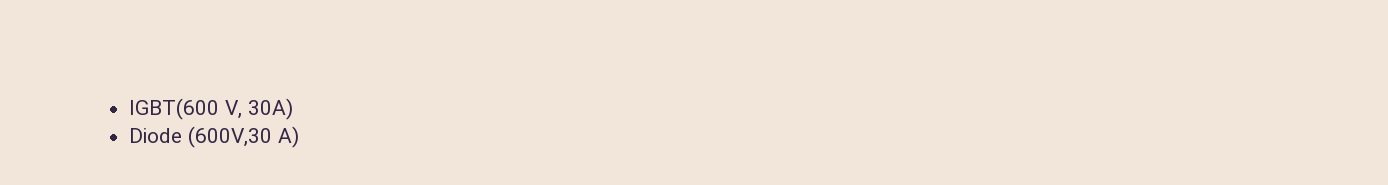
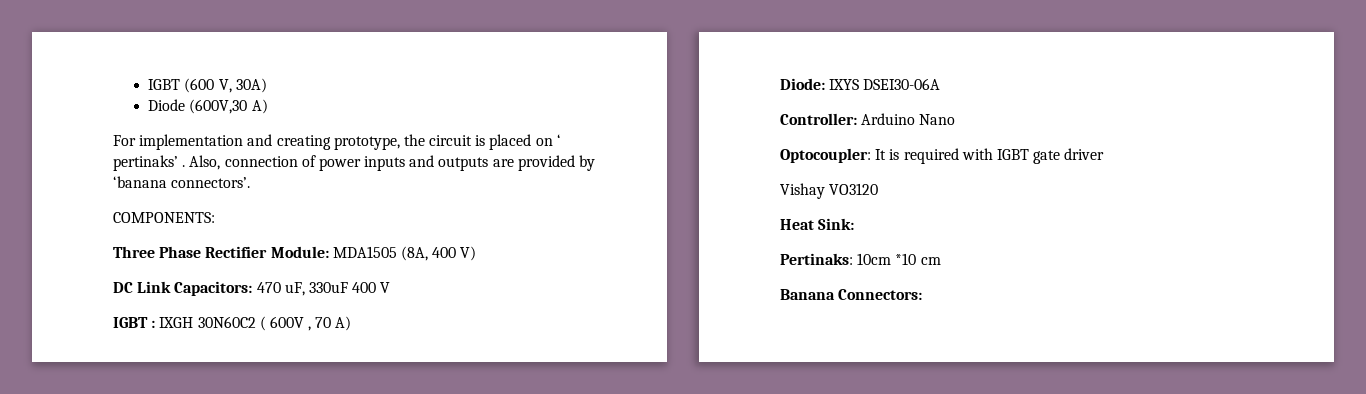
[129,98,220,120] IGBT(600 -> [148,78,215,93] IGBT (600
(300, 137) none -> [113,134,561,150] [113,155,596,171] [113,176,251,188] [113,212,215,223] [113,246,477,261] [113,281,391,296] [113,316,352,331] [780,78,941,90] [780,113,956,125] [780,148,1105,164] [780,183,879,199] [780,218,855,230] [780,253,941,265] [780,289,923,300] // For implementation and creating prototype, the circuit is placed on ‘ pertinaks’ . Also, connection of power inputs and outputs are provided by ‘banana connectors’. // COMPONENTS: // Three Phase Rectifier Module: MDA1505 (8A, 400 V) // DC Link Capacitors: 470 uF, 330uF 400 V // IGBT : IXGH 30N60C2 ( 600V , 70 A) // Diode: IXYS DSEI30-06A // Controller: Arduino Nano // Optocoupler: It is required with IGBT gate driver // Vishay VO3120 // Heat Sink: // Pertinaks: 10cm *10 cm // Banana Connectors:

